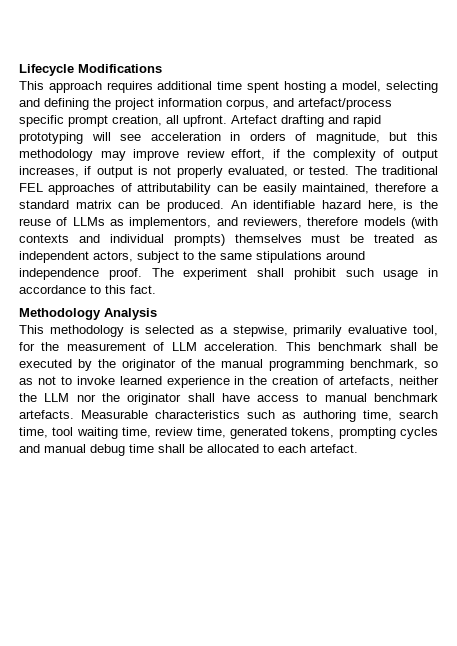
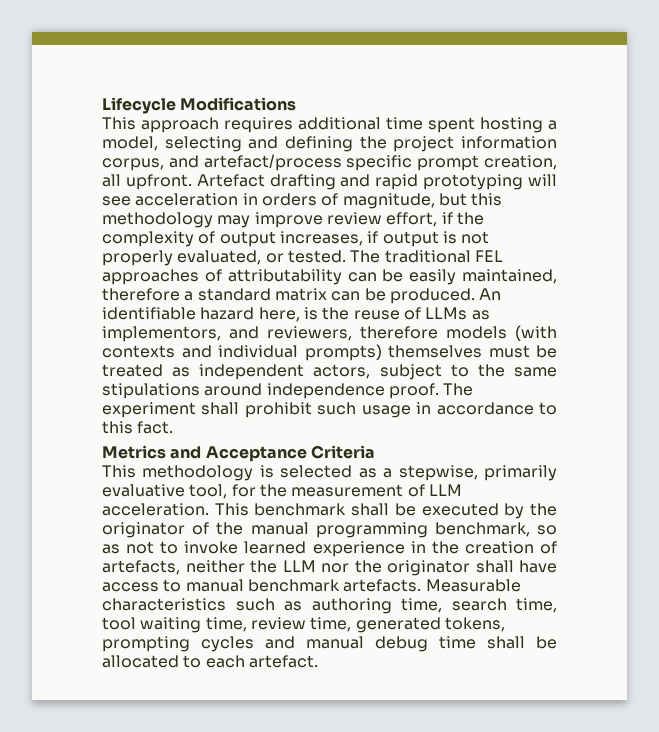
[19,308,157,320] Methodology Analysis -> [102,445,375,462] Metrics and Acceptance Criteria

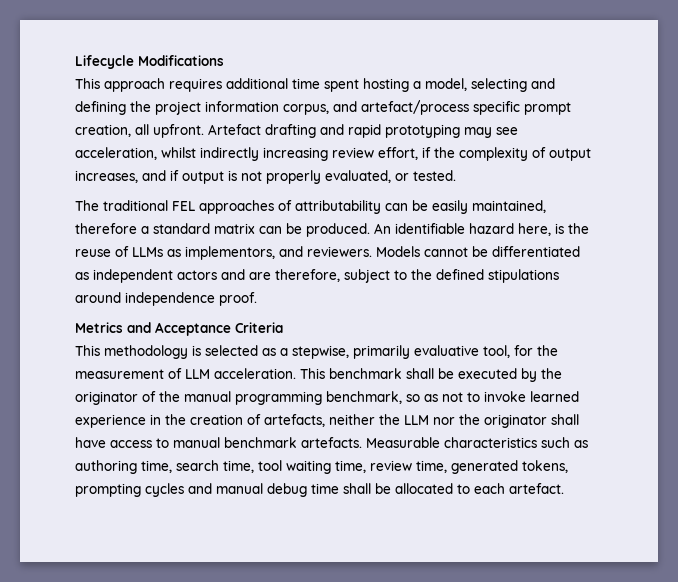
[528,174,558,186] [102,193,503,209] [102,212,323,228] will see acceleration in orders of magnitude, but this methodology may improve -> [464,127,518,138] [75,147,328,161] may see acceleration, whilst indirectly increasing
(363, 238) none -> [142,170,166,181] and
(346, 256) none -> (456, 175) //
[267,325,557,341] [102,344,557,361] [102,364,371,380] reviewers, therefore models (with contexts and individual prompts) themselves must be treated as independent actors, -> [307,246,580,257] [75,269,340,283] reviewers. Models cannot be differentiated as independent actors and are therefore,
[514,367,558,377] same -> [436,269,484,280] defined
[443,383,474,396] [102,402,557,418] [102,421,174,434] The experiment shall prohibit such usage in accordance to this fact. -> (257, 299) none

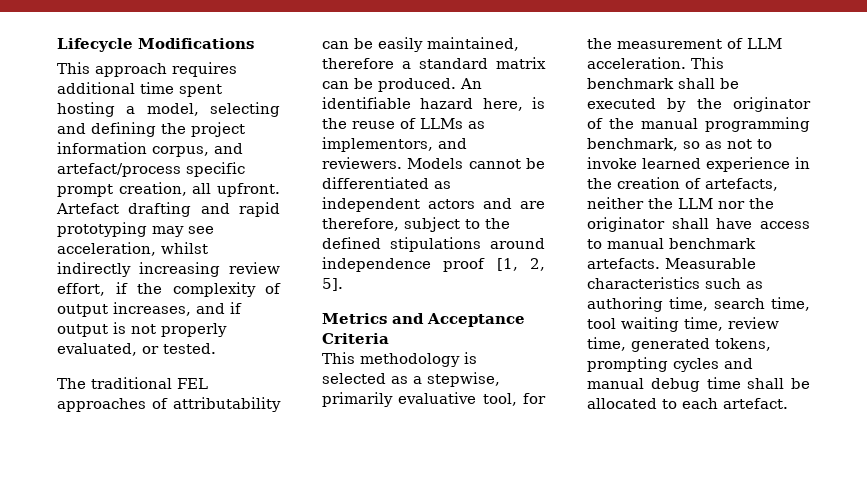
[219,292,257,306] proof. -> [443,258,545,272] [322,278,343,291] proof [1, 2, 5].

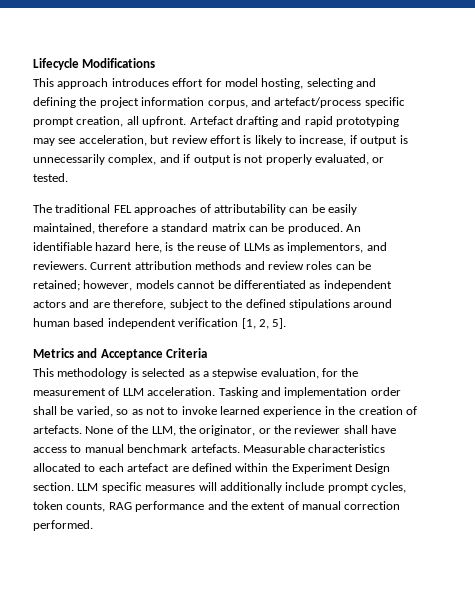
[172,62,237,77] [57,82,222,97] [57,102,199,117] requires additional time spent hosting a model, -> [111,78,304,89] introduces effort for model hosting,
[161,242,208,254] [57,262,280,277] [57,282,281,297] [57,302,191,317] whilst indirectly increasing review effort, if the complexity of output increases, -> [150,135,408,146] [33,154,157,165] but review effort is likely to increase, if output is unnecessarily complex,
[407,158,464,169] Models -> [90,261,371,270] [33,280,174,291] Current attribution methods and review roles can be retained; however, models
[322,257,486,272] independence proof -> [33,318,239,329] human based independent verification
[427,372,500,387] [322,392,517,407] stepwise, primarily evaluative tool, -> [212,368,319,379] stepwise evaluation,
[691,57,724,69] [587,78,739,89] [587,97,811,112] [587,117,810,132] [587,138,678,151] This benchmark shall be executed by the originator of the manual programming benchmark, -> [218,387,401,398] [33,406,113,417] Tasking and implementation order shall be varied,
[705,178,778,191] [587,197,774,209] [587,217,665,232] artefacts, neither the LLM nor the originator -> [33,425,341,436] artefacts. None of the LLM, the originator, or the reviewer
[705,278,763,289] [587,297,810,312] [587,317,779,332] [587,337,771,352] [587,357,753,372] [587,377,810,392] [587,398,788,409] such as authoring time, search time, tool waiting time, review time, generated tokens, prompting cycles and manual debug time shall be allocated to each artefact. -> [33,463,391,474] [33,482,406,493] [33,501,401,512] [33,520,93,531] allocated to each artefact are defined within the Experiment Design section. LLM specific measures will additionally include prompt cycles, token counts, RAG performance and the extent of manual correction performed.

